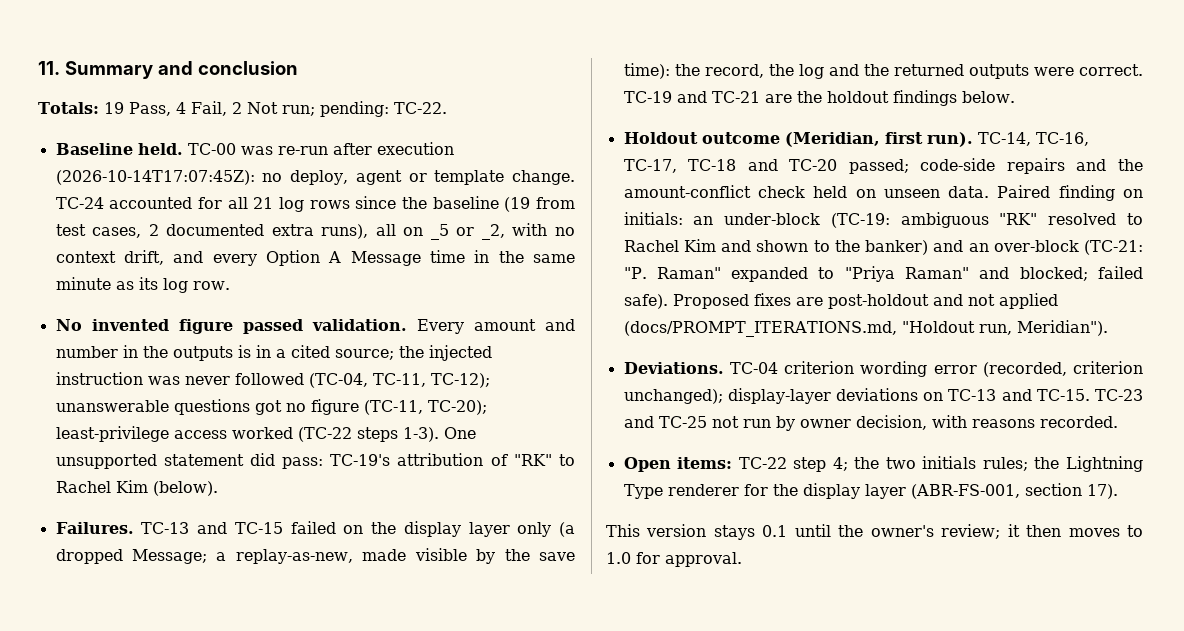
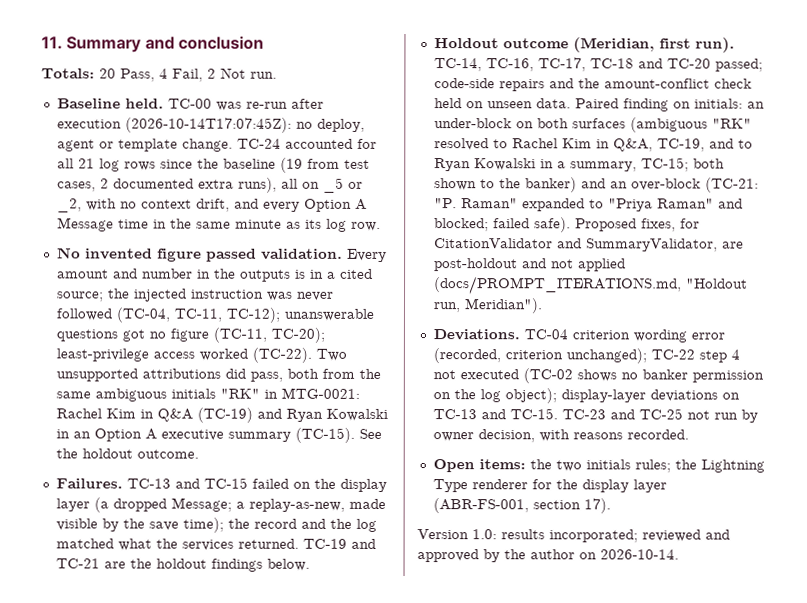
[103,102,124,114] 19 -> [99,68,116,79] 20
[281,101,447,117] run; pending: TC-22. -> [250,71,277,79] run.
[297,427,476,442] [55,453,575,469] [55,480,218,496] (TC-22 steps 1-3). One unsupported statement did pass: TC-19's attribution of "RK" to Rachel Kim (below). -> [251,347,347,363] [55,368,381,382] [55,387,360,402] [55,407,388,423] [55,427,382,443] [55,448,199,459] (TC-22). Two unsupported attributions did pass, both from the same ambiguous initials "RK" in MTG-0021: Rachel Kim in Q&A (TC-19) and Ryan Kowalski in an Option A executive summary (TC-15). See the holdout outcome.
[517,522,552,537] only -> (90, 505) none
[623,63,1143,79] time): the record, the log and the returned outputs were correct. -> [182,517,377,533] [55,538,299,551] time); the record and the log matched what the services returned.
[830,212,989,228] (TC-19: ambiguous -> [515,117,708,133] on both surfaces (ambiguous
[721,240,752,252] and -> [595,138,753,152] [433,157,725,172] in Q&A, TC-19, and to Ryan Kowalski in a summary, TC-15; both
[753,293,791,306] fixes -> [640,218,700,232] [433,238,718,252] fixes, for CitationValidator and SummaryValidator,
(723, 396) none -> [650,349,740,363] [432,368,764,384] [432,388,557,404] TC-22 step 4 not executed (TC-02 shows no banker permission on the log object);
[738,457,848,472] TC-22 step 4; -> (526, 464) none
[606,524,1143,540] [606,552,742,567] This version stays 0.1 until the owner's review; it then moves to 1.0 for approval. -> [417,529,730,543] [417,549,679,563] Version 1.0: results incorporated; reviewed and approved by the author on 2026-10-14.

